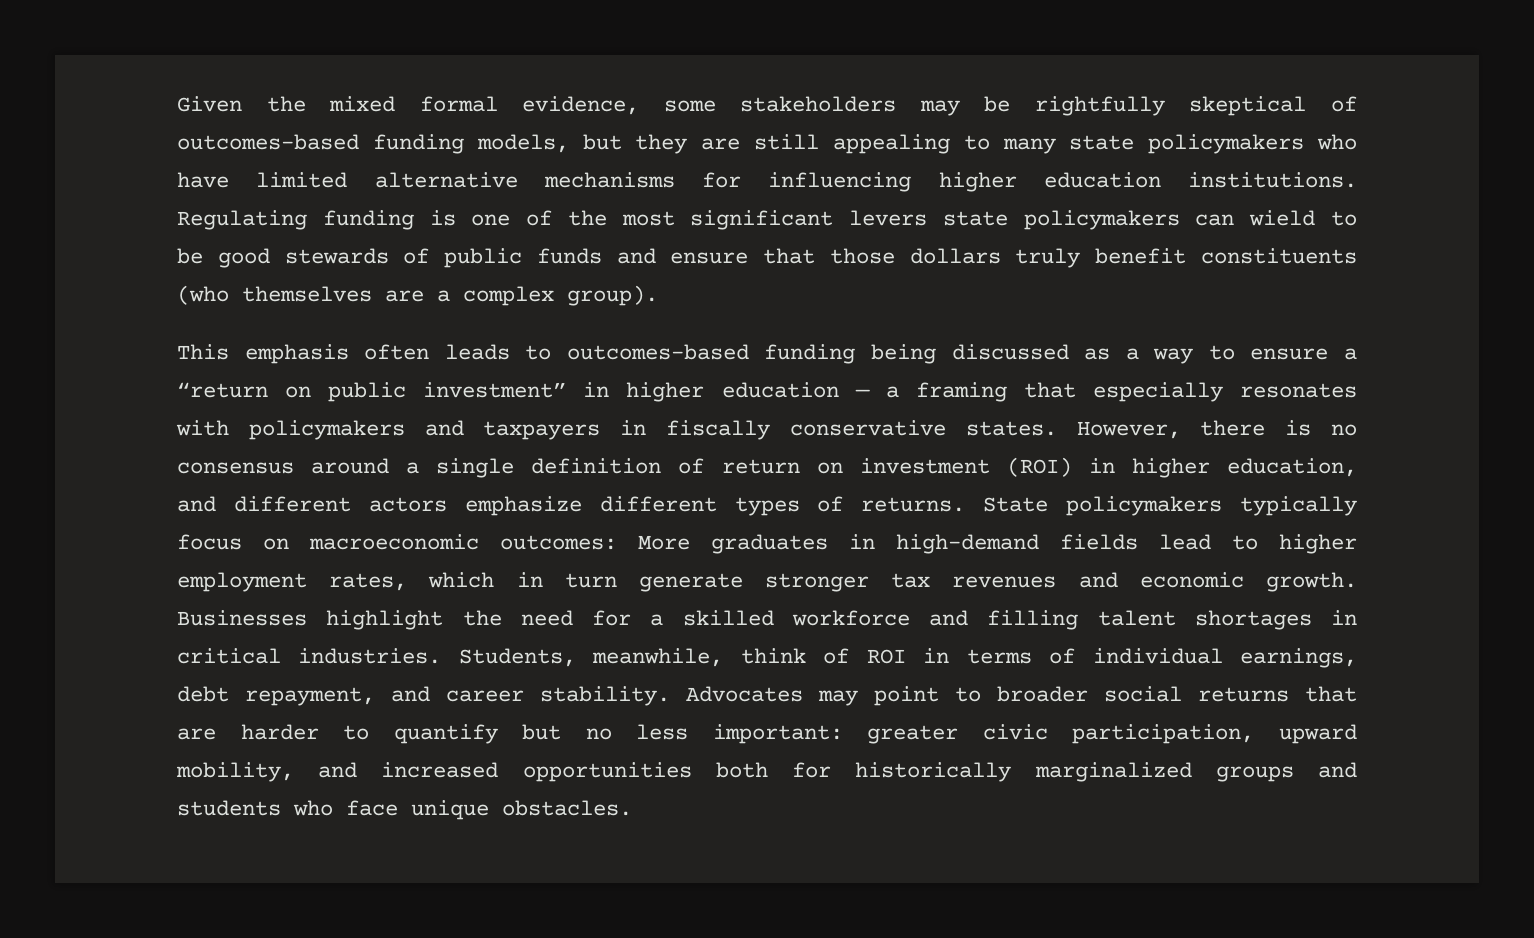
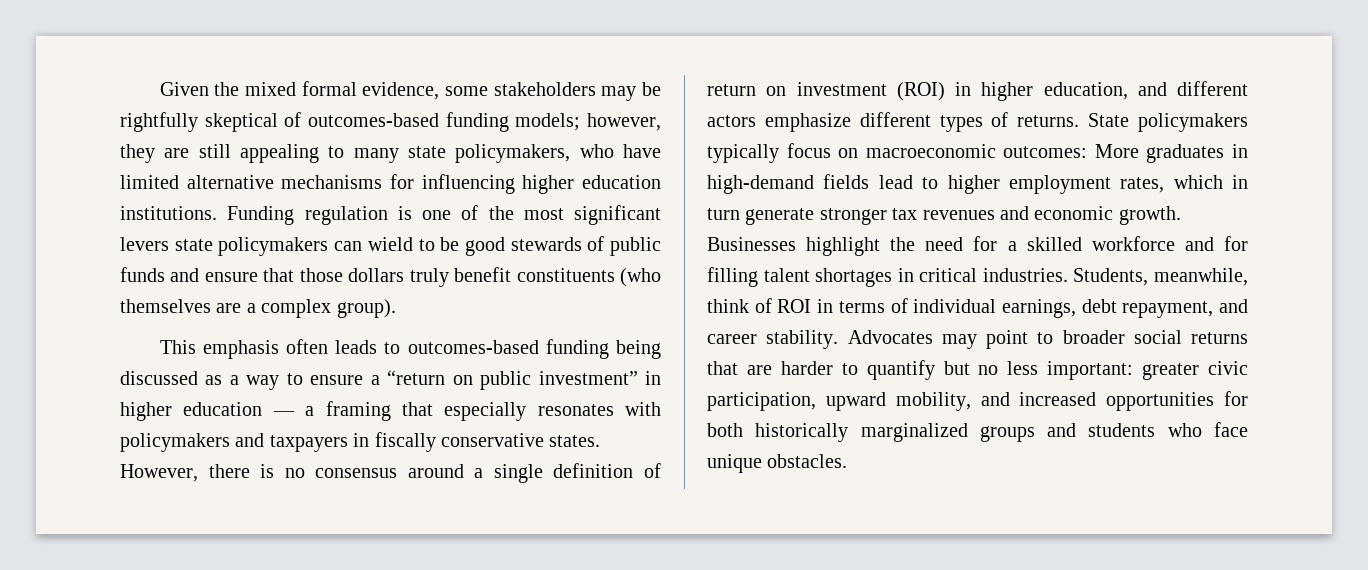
[476,134,622,153] models, but -> [515,113,661,131] models; however,
[1148,134,1305,154] policymakers -> [455,144,571,163] policymakers,
[177,210,414,230] Regulating funding -> [227,206,388,225] Funding regulation
(968, 618) none -> [1224,236,1248,251] for
[715,762,832,778] both for -> [1224,391,1248,406] [707,423,743,437] for both

